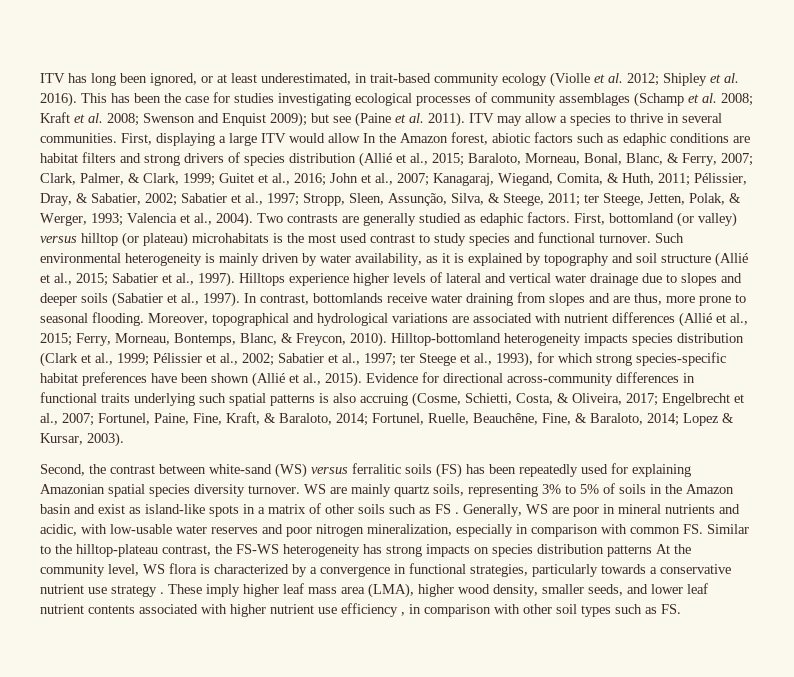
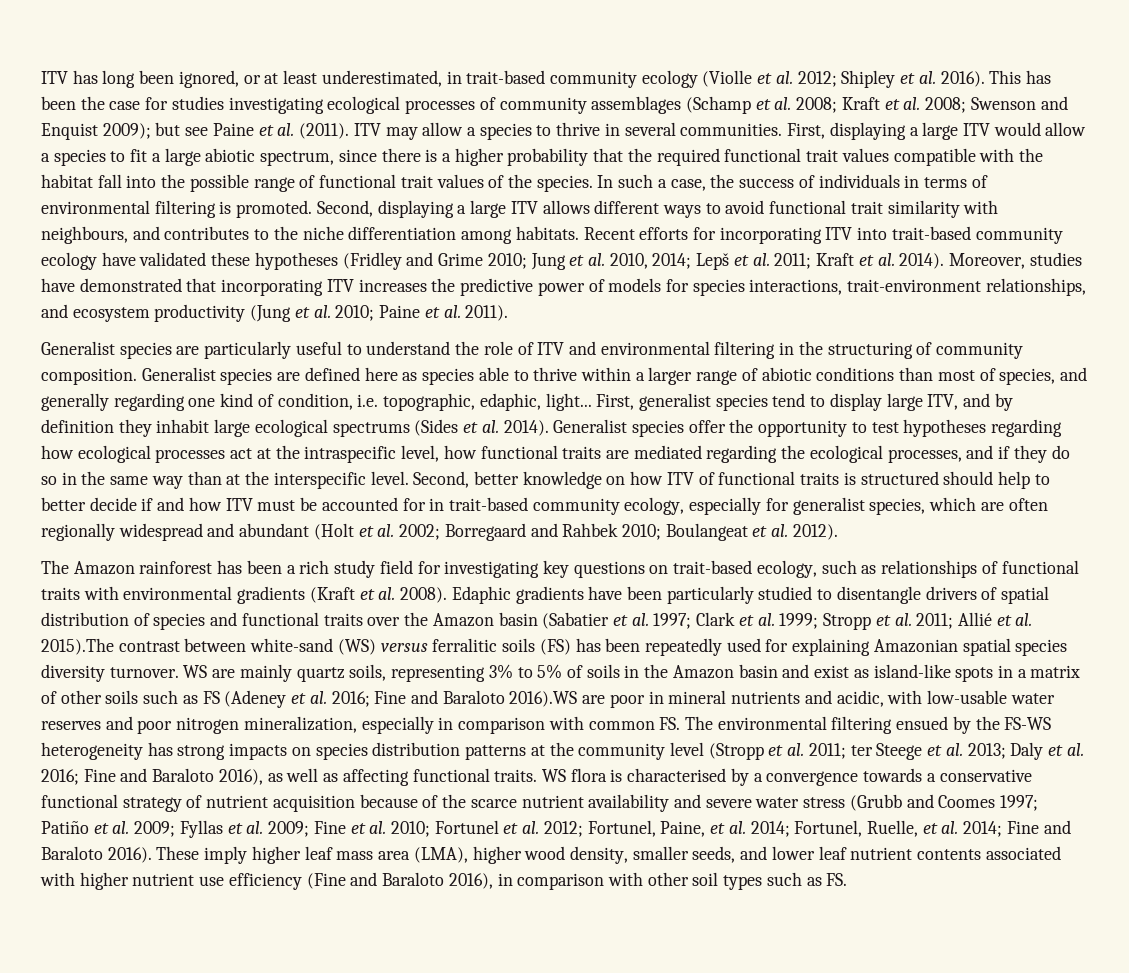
[355,112,465,127] (Paine et al. 2011). -> [212,123,350,139] Paine et al. (2011).
[363,132,750,146] [40,152,753,167] [40,173,747,186] [40,193,741,206] [40,212,737,227] [40,232,684,247] [40,252,748,267] [40,272,742,287] [40,292,746,307] [40,312,748,327] [40,332,744,347] [40,352,726,367] [40,372,695,387] [40,392,744,407] [40,412,734,426] [40,432,124,447] [40,464,106,476] In the Amazon forest, abiotic factors such as edaphic conditions are habitat filters and strong drivers of species distribution (Allié et al., 2015; Baraloto, Morneau, Bonal, Blanc, & Ferry, 2007; Clark, Palmer, & Clark, 1999; Guitet et al., 2016; John et al., 2007; Kanagaraj, Wiegand, Comita, & Huth, 2011; Pélissier, Dray, & Sabatier, 2002; Sabatier et al., 1997; Stropp, Sleen, Assunção, Silva, & Steege, 2011; ter Steege, Jetten, Polak, & Werger, 1993; Valencia et al., 2004). Two contrasts are generally studied as edaphic factors. First, bottomland (or valley) versus hilltop (or plateau) microhabitats is the most used contrast to study species and functional turnover. Such environmental heterogeneity is mainly driven by water availability, as it is explained by topography and soil structure (Allié et al., 2015; Sabatier et al., 1997). Hilltops experience higher levels of lateral and vertical water drainage due to slopes and deeper soils (Sabatier et al., 1997). In contrast, bottomlands receive water draining from slopes and are thus, more prone to seasonal flooding. Moreover, topographical and hydrological variations are associated with nutrient differences (Allié et al., 2015; Ferry, Morneau, Bontemps, Blanc, & Freycon, 2010). Hilltop-bottomland heterogeneity impacts species distribution (Clark et al., 1999; Pélissier et al., 2002; Sabatier et al., 1997; ter Steege et al., 1993), for which strong species-specific habitat preferences have been shown (Allié et al., 2015). Evidence for directional across-community differences in functional traits underlying such spatial patterns is also accruing (Cosme, Schietti, Costa, & Oliveira, 2017; Engelbrecht et al., 2007; Fortunel, Paine, Fine, Kraft, & Baraloto, 2014; Fortunel, Ruelle, Beauchêne, Fine, & Baraloto, 2014; Lopez & Kursar, 2003). // Second, the -> [41,148,1043,166] [41,174,988,192] [41,200,999,218] [41,226,1063,244] [41,252,1082,270] [41,278,1086,296] [41,304,509,322] [41,341,1024,359] [41,367,1087,385] [41,393,1013,411] [41,419,1063,437] [41,445,1070,463] [41,471,1050,489] [41,497,1048,515] [41,523,838,541] [41,560,1079,578] [41,586,1050,604] [41,612,1033,630] [41,638,114,655] a species to fit a large abiotic spectrum, since there is a higher probability that the required functional trait values compatible with the habitat fall into the possible range of functional trait values of the species. In such a case, the success of individuals in terms of environmental filtering is promoted. Second, displaying a large ITV allows different ways to avoid functional trait similarity with neighbours, and contributes to the niche differentiation among habitats. Recent efforts for incorporating ITV into trait-based community ecology have validated these hypotheses (Fridley and Grime 2010; Jung et al. 2010, 2014; Lepš et al. 2011; Kraft et al. 2014). Moreover, studies have demonstrated that incorporating ITV increases the predictive power of models for species interactions, trait-environment relationships, and ecosystem productivity (Jung et al. 2010; Paine et al. 2011). // Generalist species are particularly useful to understand the role of ITV and environmental filtering in the structuring of community composition. Generalist species are defined here as species able to thrive within a larger range of abiotic conditions than most of species, and generally regarding one kind of condition, i.e. topographic, edaphic, light... First, generalist species tend to display large ITV, and by definition they inhabit large ecological spectrums (Sides et al. 2014). Generalist species offer the opportunity to test hypotheses regarding how ecological processes act at the intraspecific level, how functional traits are mediated regarding the ecological processes, and if they do so in the same way than at the interspecific level. Second, better knowledge on how ITV of functional traits is structured should help to better decide if and how ITV must be accounted for in trait-based community ecology, especially for generalist species, which are often regionally widespread and abundant (Holt et al. 2002; Borregaard and Rahbek 2010; Boulangeat et al. 2012). // The Amazon rainforest has been a rich study field for investigating key questions on trait-based ecology, such as relationships of functional traits with environmental gradients (Kraft et al. 2008). Edaphic gradients have been particularly studied to disentangle drivers of spatial distribution of species and functional traits over the Amazon basin (Sabatier et al. 1997; Clark et al. 1999; Stropp et al. 2011; Allié et al. 2015).The
[455,504,548,517] . Generally, WS -> [224,690,578,708] (Adeney et al. 2016; Fine and Baraloto 2016).WS
[707,524,749,534] [40,544,211,557] Similar to the hilltop-plateau contrast, -> [684,716,971,734] The environmental filtering ensued by
[656,544,670,554] At -> [530,745,545,756] at
[108,564,139,576] level, -> [669,742,1084,760] [41,768,538,786] level (Stropp et al. 2011; ter Steege et al. 2013; Daly et al. 2016; Fine and Baraloto 2016), as well as affecting functional traits.
[214,564,289,574] characterized -> [627,768,727,782] characterised
[394,563,731,577] [40,584,164,597] in functional strategies, particularly towards a conservative nutrient use strategy . -> [863,768,1032,782] [41,794,1039,812] [41,820,1071,838] [41,846,152,863] towards a conservative functional strategy of nutrient acquisition because of the scarce nutrient availability and severe water stress (Grubb and Coomes 1997; Patiño et al. 2009; Fyllas et al. 2009; Fine et al. 2010; Fortunel et al. 2012; Fortunel, Paine, et al. 2014; Fortunel, Ruelle, et al. 2014; Fine and Baraloto 2016).
[401,612,405,616] , -> [306,872,493,889] (Fine and Baraloto 2016),

